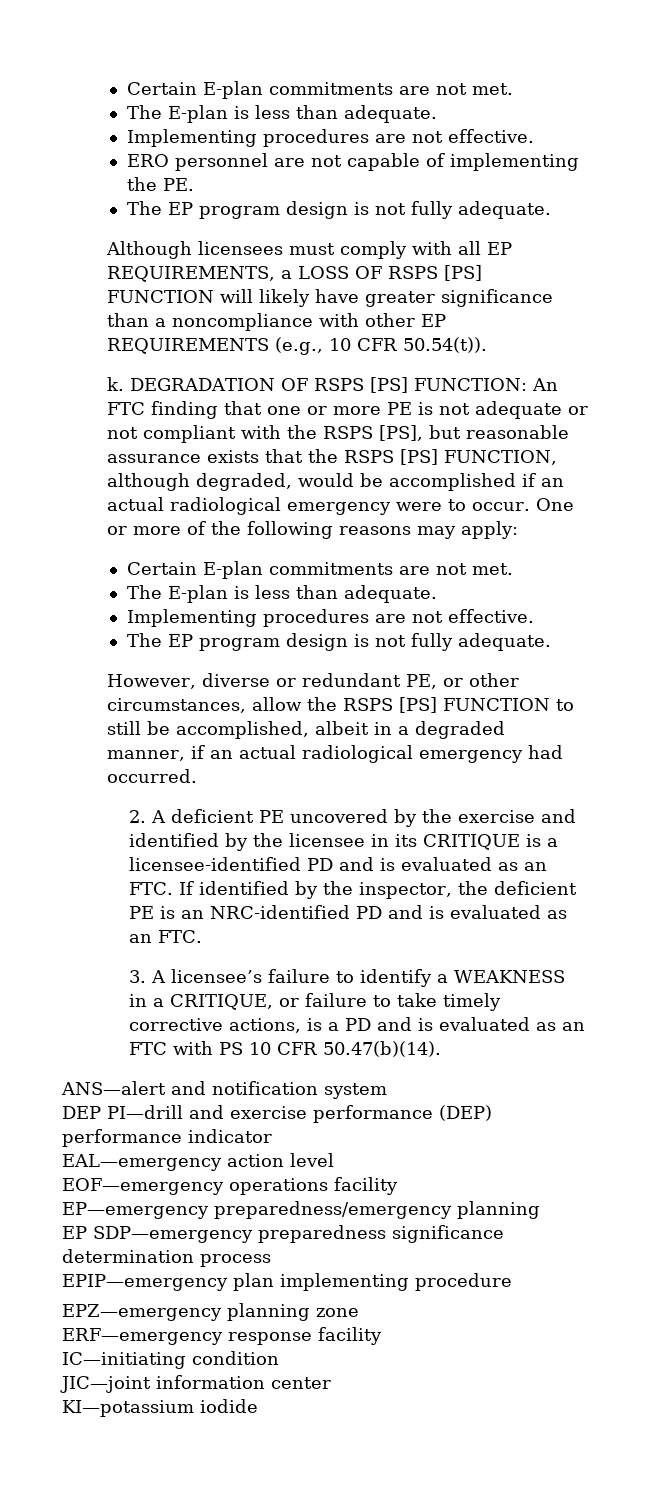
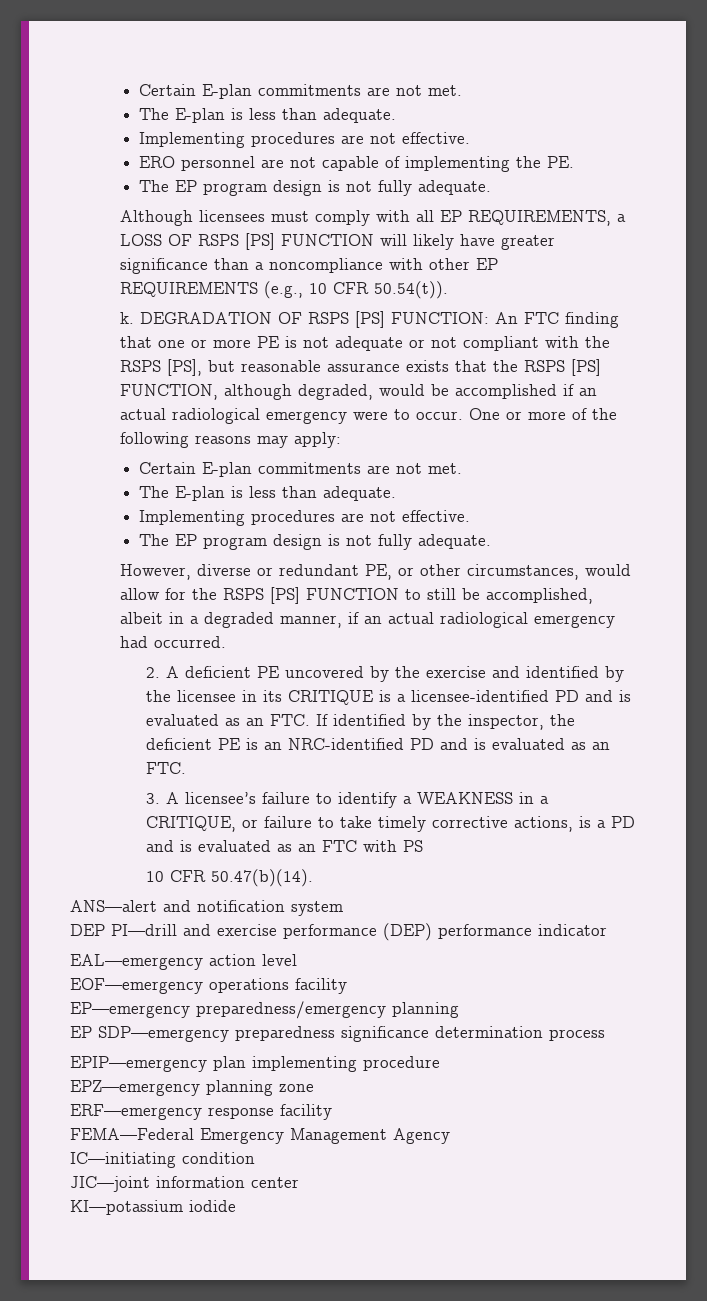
[251,697,302,711] allow -> [585,564,632,576] [120,588,187,600] would allow for
(244, 1048) none -> (423, 846) //
(382, 1336) none -> [70,1128,450,1144] // FEMA—Federal Emergency Management Agency

